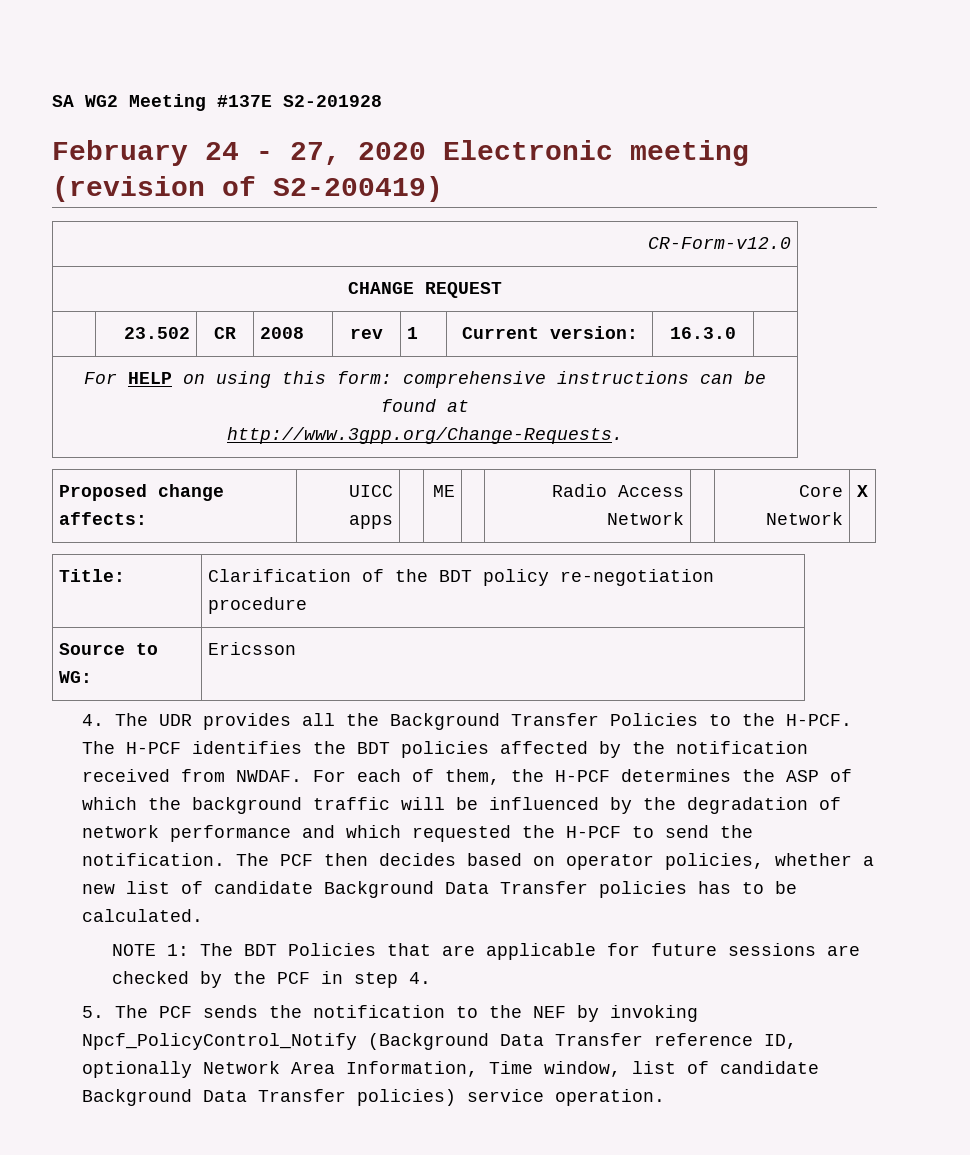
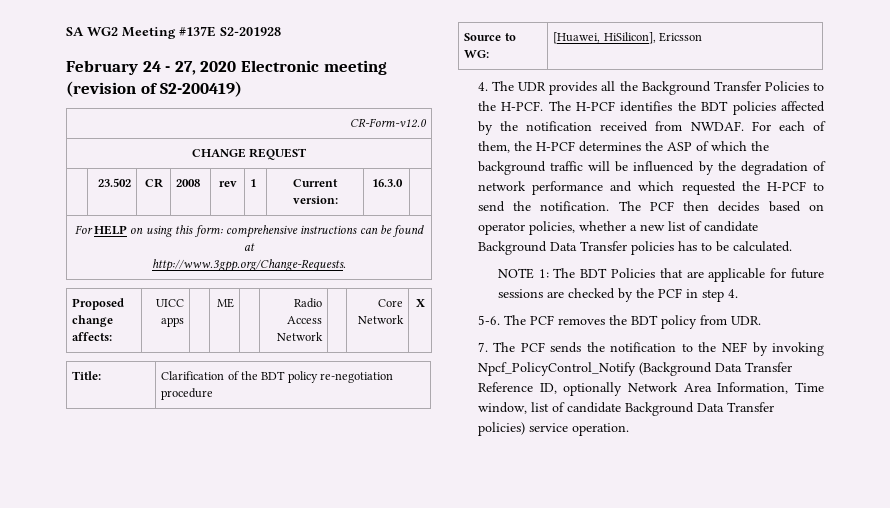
(93, 677) none -> [553,32,656,44] [Huawei, HiSilicon],
[82,1006,105,1018] 5. -> [477,315,761,329] [477,342,488,352] 5-6. The PCF removes the BDT policy from UDR. // 7.
[654,1033,754,1046] reference -> [477,382,533,392] Reference

